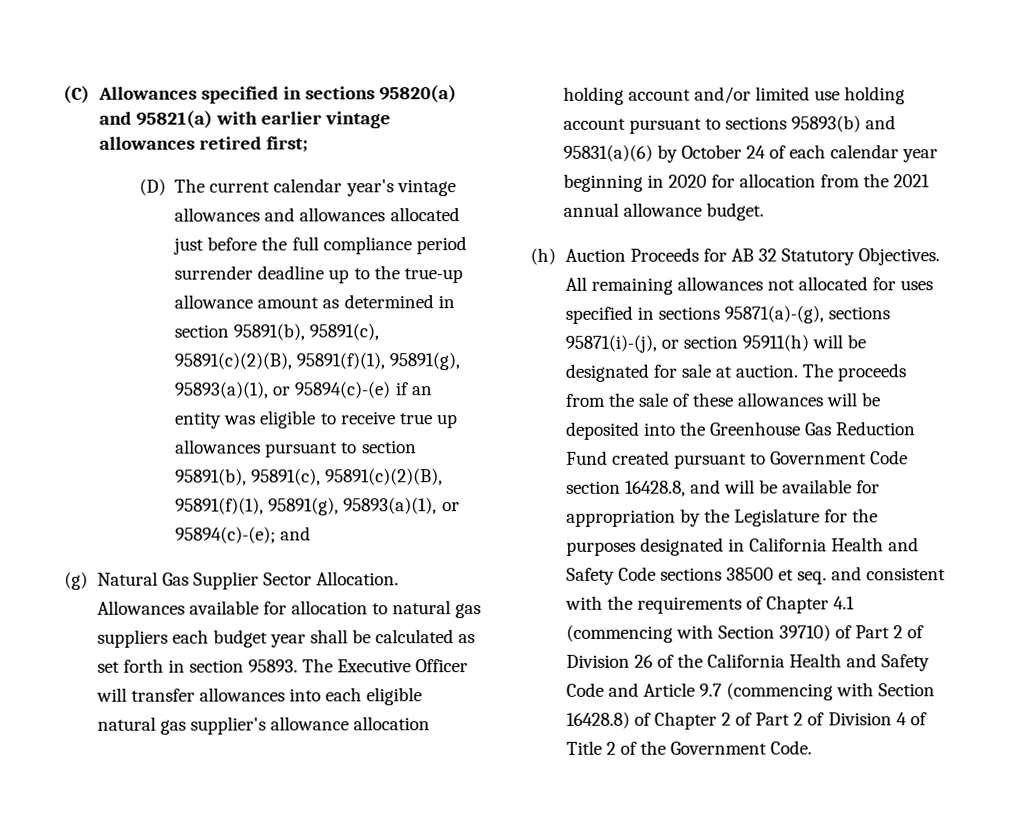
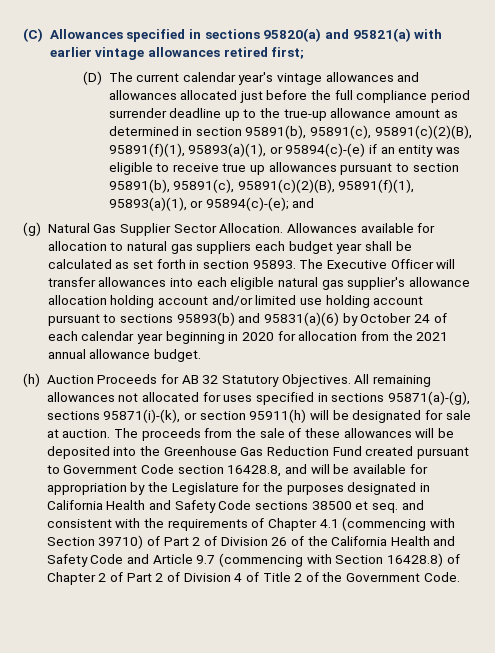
[389,352,461,371] 95891(g), -> (185, 150) none
[268,497,340,516] 95891(g), -> (415, 186) none
[564,334,657,353] 95871(i)-(j), -> [103,409,181,423] 95871(i)-(k),

